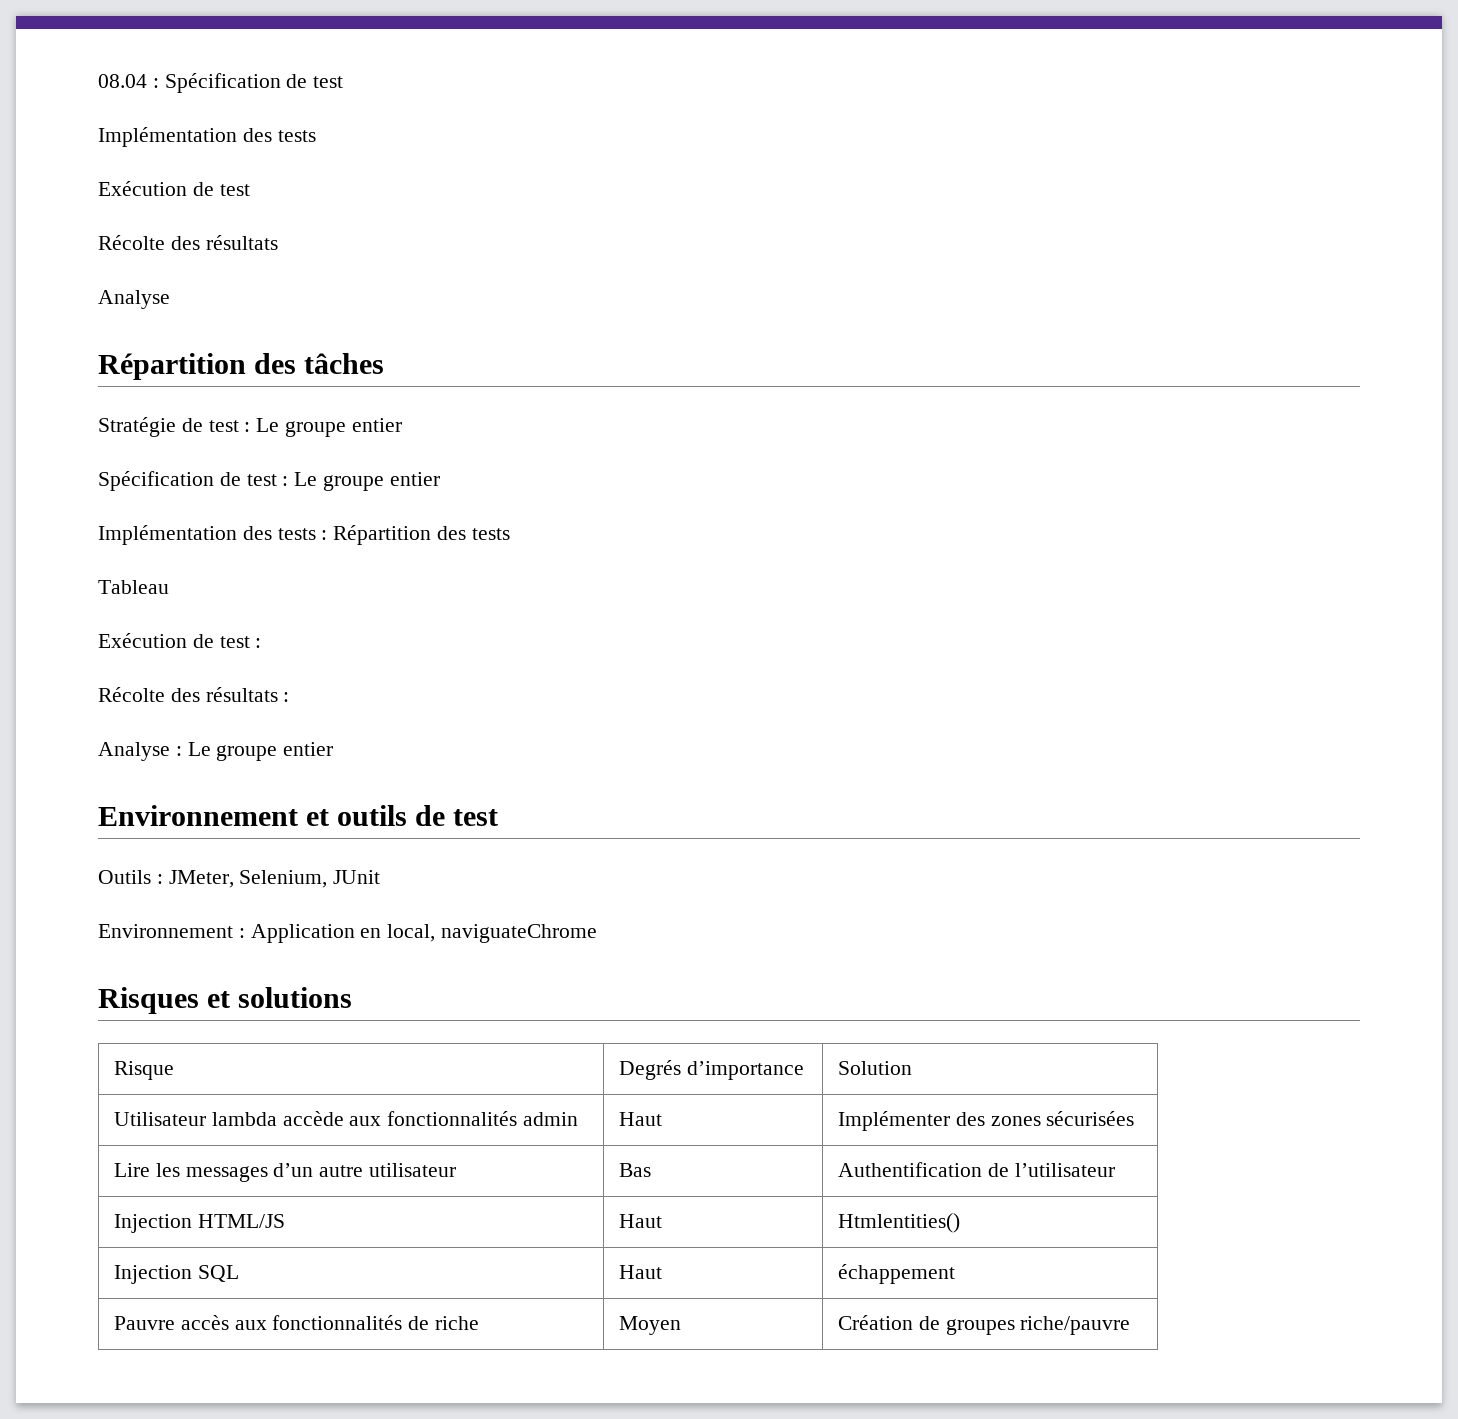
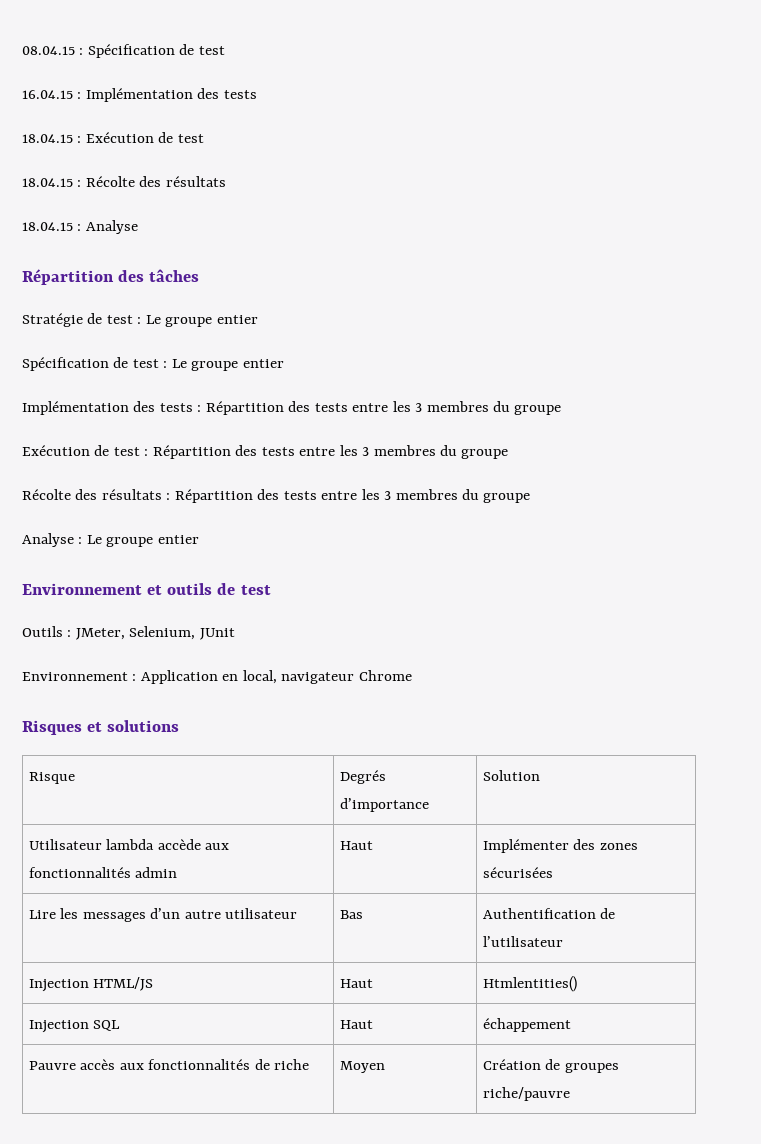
[98,74,147,88] 08.04 -> [22,46,75,55] 08.04.15
(344, 82) none -> [22,90,82,99] 16.04.15 :
(316, 136) none -> [22,134,82,143] 18.04.15 :
(250, 190) none -> [22,178,82,187] 18.04.15 :
(278, 242) none -> [22,222,82,231] 18.04.15 :
[98,580,169,594] [98,633,262,648] [98,687,290,702] // Tableau // Exécution de test : // Récolte des résultats : -> [352,401,562,415] [22,445,509,459] [22,489,531,503] entre les 3 membres du groupe // Exécution de test : Répartition des tests entre les 3 membres du groupe // Récolte des résultats : Répartition des tests entre les 3 membres du groupe
[441,924,598,943] naviguateChrome -> [281,670,412,684] navigateur Chrome

